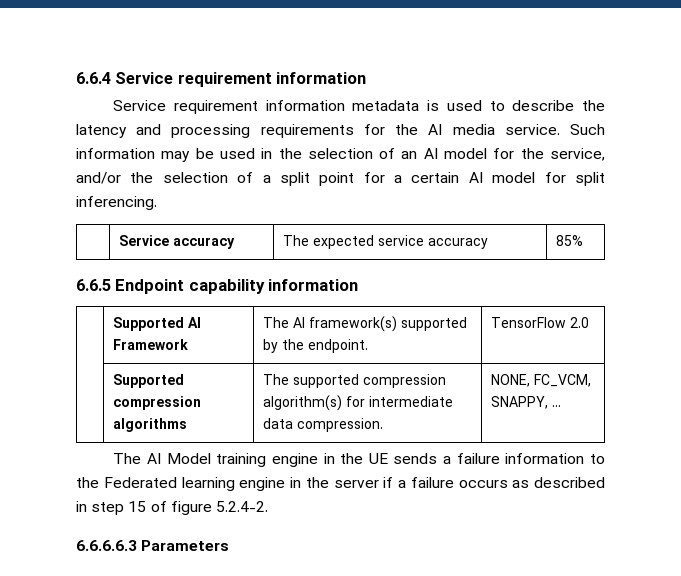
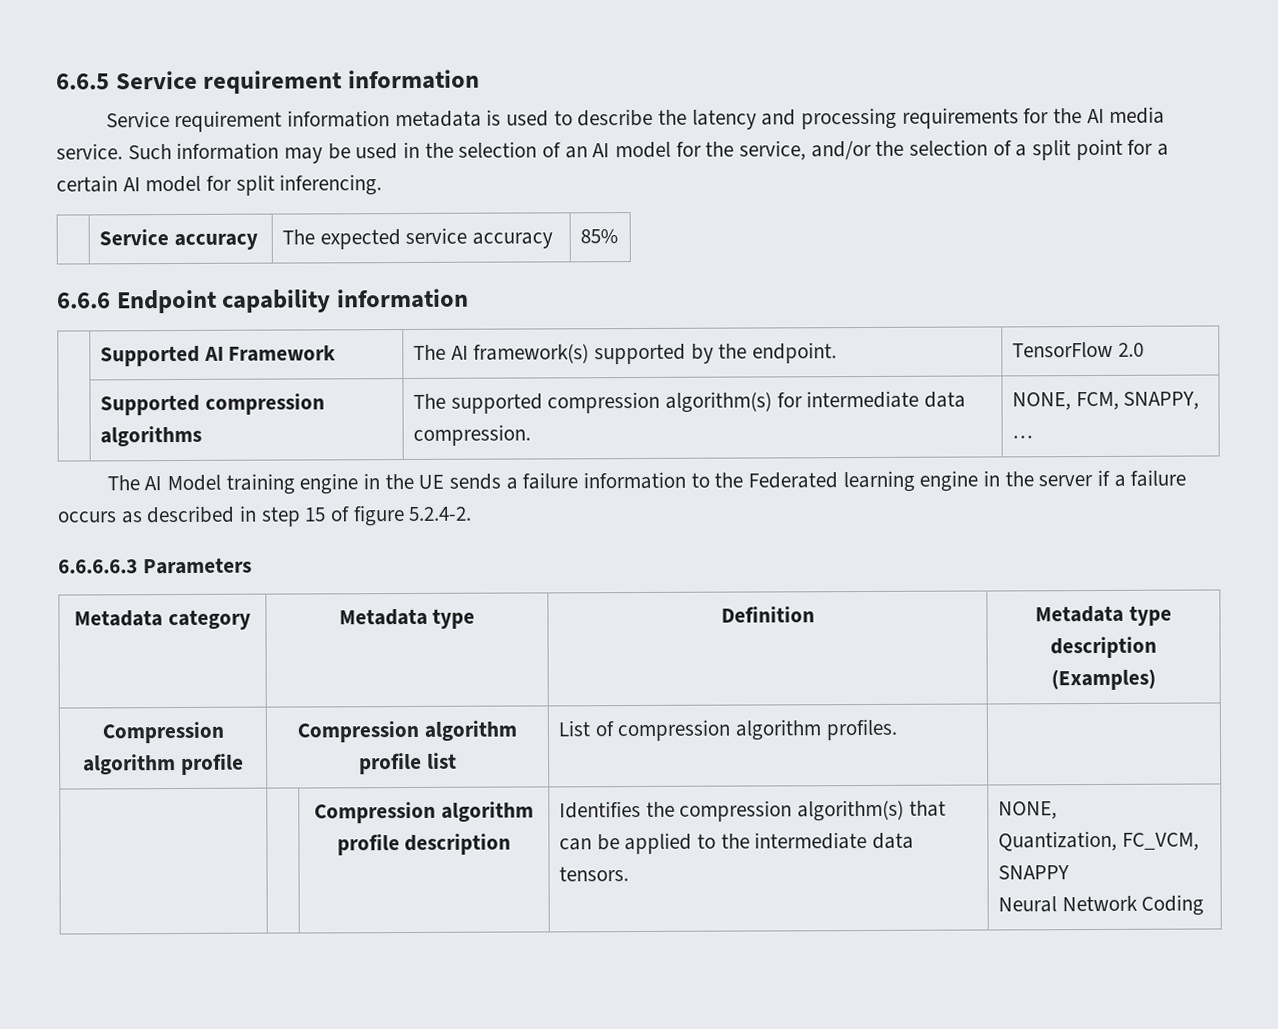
[76,72,111,84] 6.6.4 -> [56,73,110,90] 6.6.5
[76,279,111,291] 6.6.5 -> [57,292,111,309] 6.6.6
[534,374,592,387] FC_VCM, -> [1075,391,1119,411] FCM,
(230, 545) none -> [74,609,251,631] [338,608,476,629] [720,606,815,623] [1035,605,1172,626] [1050,636,1157,659] [1051,668,1156,691] [101,721,224,744] [83,753,244,776] [297,720,517,743] [359,752,457,775] [558,718,897,742] [314,801,534,824] [336,833,512,856] [559,799,946,822] [559,832,915,855] [559,866,630,882] [998,801,1058,820] [998,830,1199,852] [998,865,1070,880] [998,894,1205,916] // Metadata category | Metadata type | Definition | Metadata type description (Examples) // Compression algorithm profile | Compression algorithm profile list | List of compression algorithm profiles. | // | | Compression algorithm profile description | Identifies the compression algorithm(s) that can be applied to the intermediate data tensors. | NONE, // Quantization, FC_VCM, SNAPPY // Neural Network Coding

